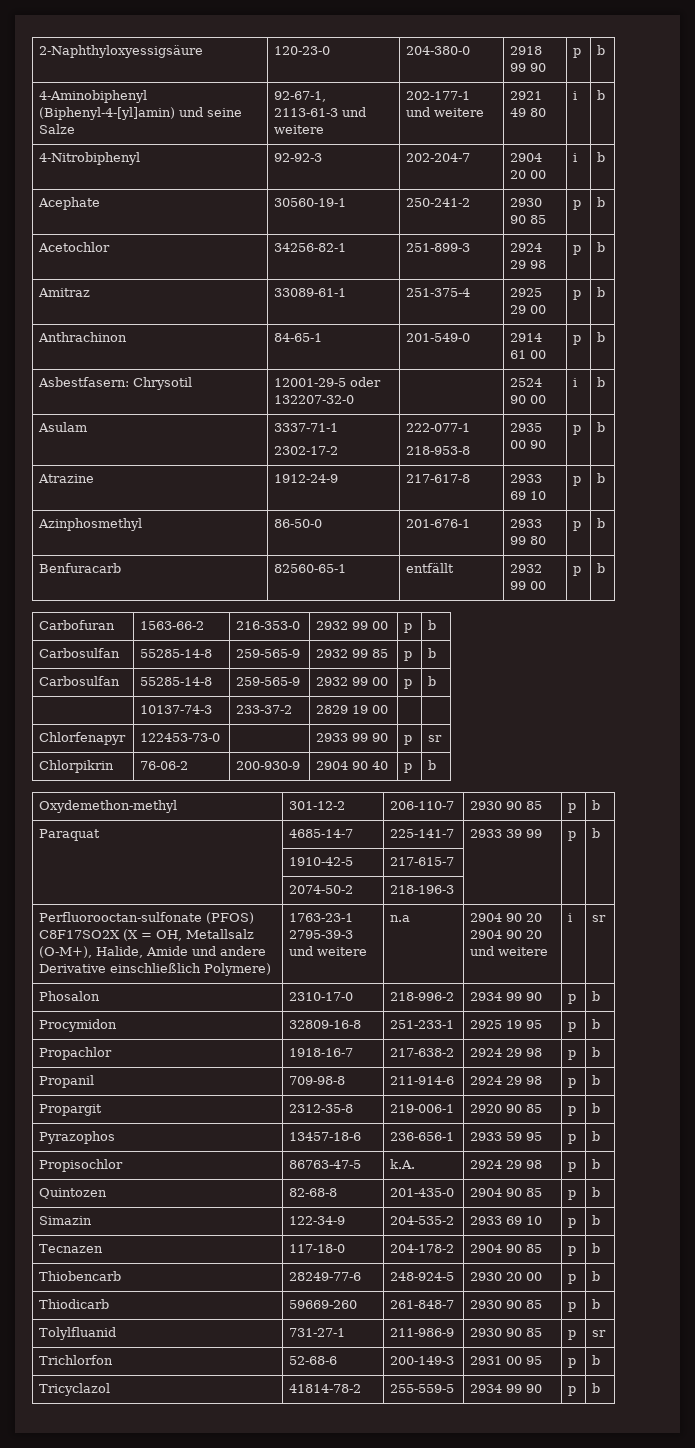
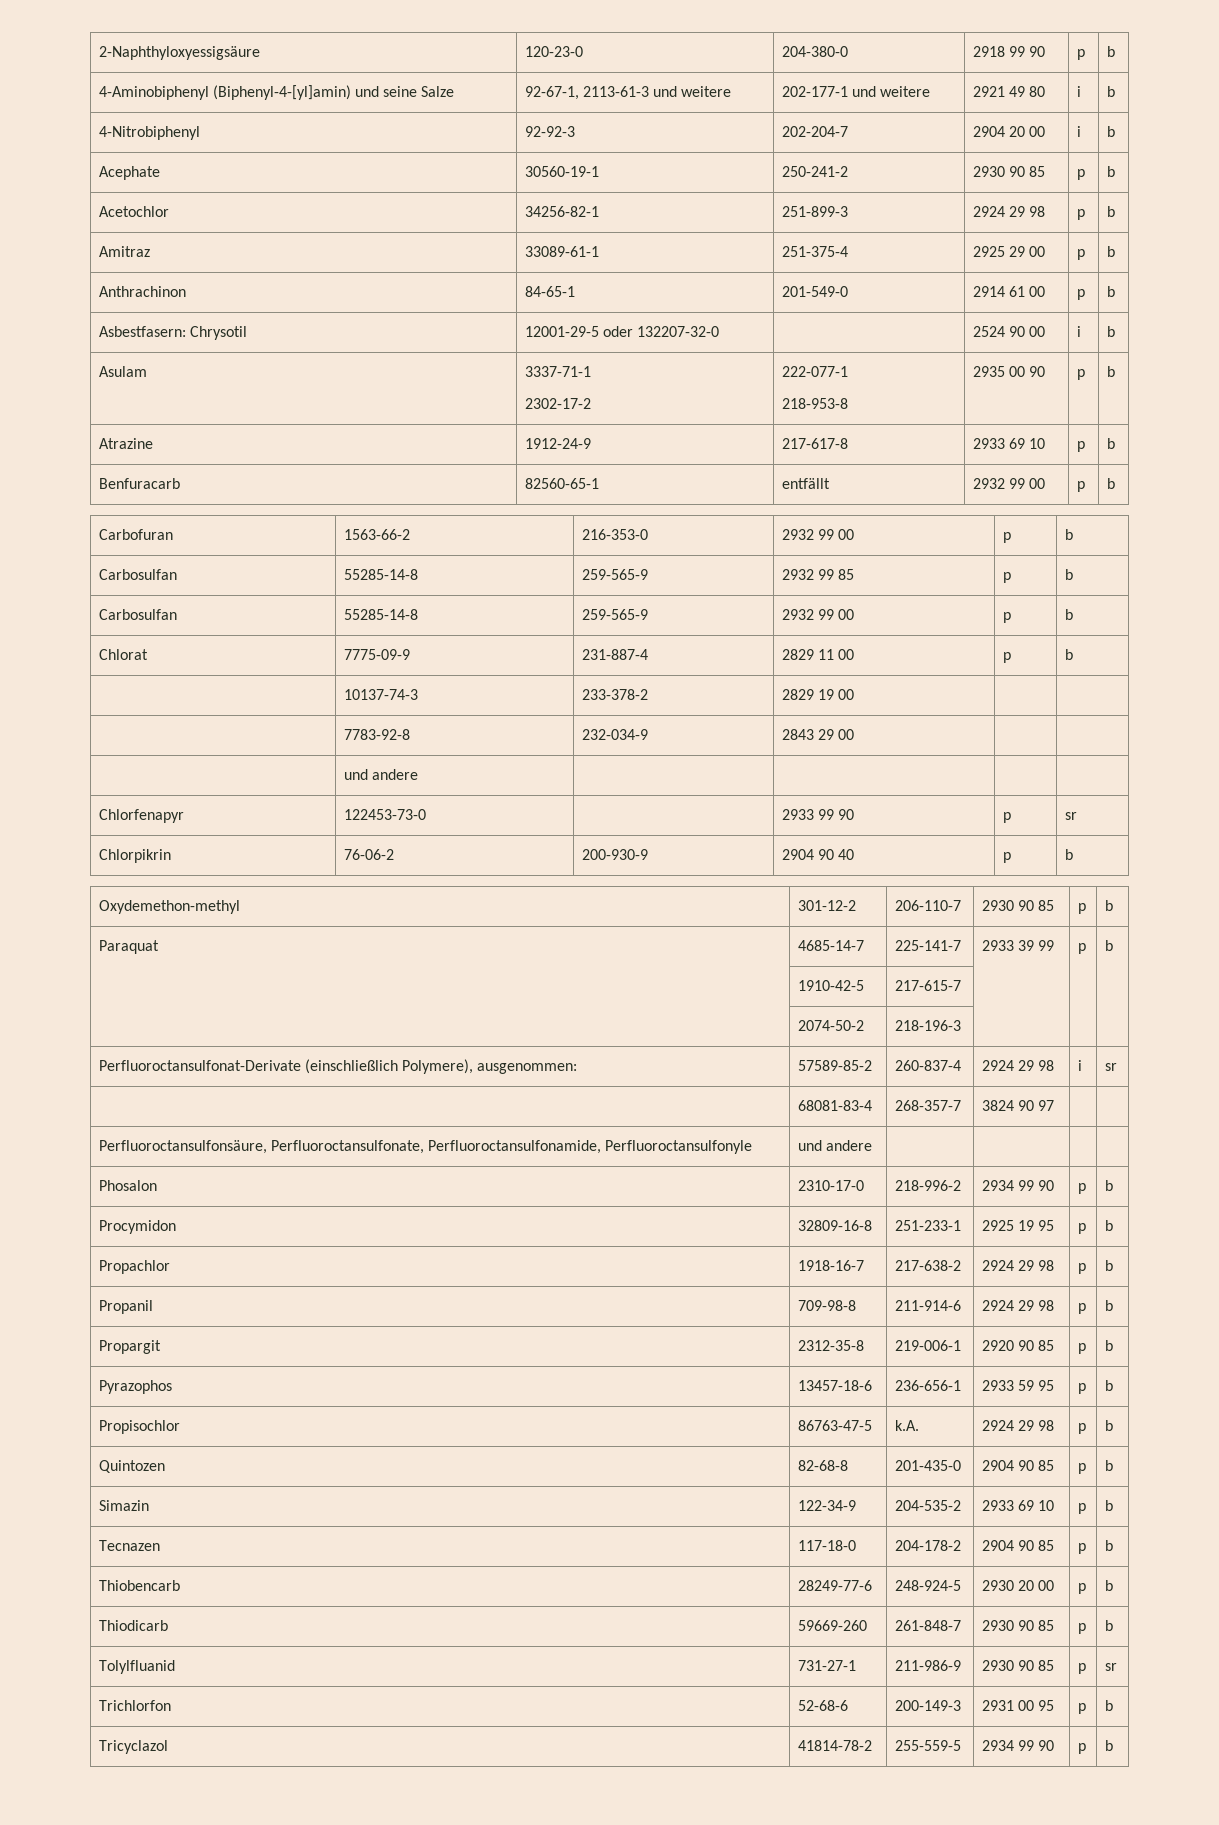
[38,518,143,531] [274,519,323,528] [406,519,471,528] [510,519,543,528] [510,536,547,545] [573,521,582,531] [597,518,606,528] // Azinphosmethyl | 86-50-0 | 201-676-1 | 2933 99 80 | p | b -> (1115, 443) none
(437, 681) none -> [98,649,148,660] [343,649,410,660] [581,649,648,660] [781,649,854,660] [1002,652,1011,663] [1064,649,1073,660] // Chlorat | 7775-09-9 | 231-887-4 | 2829 11 00 | p | b
[236,705,293,714] 233-37-2 -> [581,689,648,700] 233-378-2
(389, 709) none -> [343,729,410,740] [581,729,648,740] [781,729,854,740] [343,769,418,780] // | 7783-92-8 | 232-034-9 | 2843 29 00 | | // | und andere | | | |
[39,912,255,924] [39,929,255,941] [39,946,267,958] [39,963,272,976] [289,913,354,922] [289,930,354,939] [289,946,368,956] [390,915,411,922] [470,913,543,922] [470,930,543,939] [470,946,549,956] [568,913,573,922] [592,915,607,922] Perfluorooctan-sulfonate (PFOS) C8F17SO2X (X = OH, Metallsalz (O-M+), Halide, Amide und andere Derivative einschließlich Polymere) | 1763-23-1 2795-39-3 und weitere | n.a | 2904 90 20 2904 90 20 und weitere | i | sr -> [98,1059,578,1074] [797,1060,872,1071] [894,1060,961,1071] [981,1060,1054,1071] [1077,1060,1082,1071] [1104,1063,1117,1071] [797,1100,872,1111] [894,1100,961,1111] [981,1100,1054,1111] [98,1140,753,1154] [797,1140,872,1151] Perfluoroctansulfonat-Derivate (einschließlich Polymere), ausgenommen: | 57589-85-2 | 260-837-4 | 2924 29 98 | i | sr // | 68081-83-4 | 268-357-7 | 3824 90 97 | | // Perfluoroctansulfonsäure, Perfluoroctansulfonate, Perfluoroctansulfonamide, Perfluoroctansulfonyle | und andere | | | |

